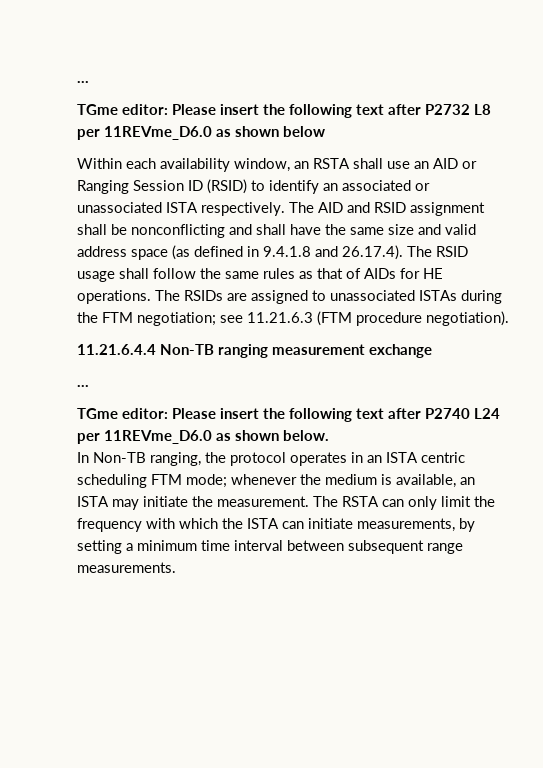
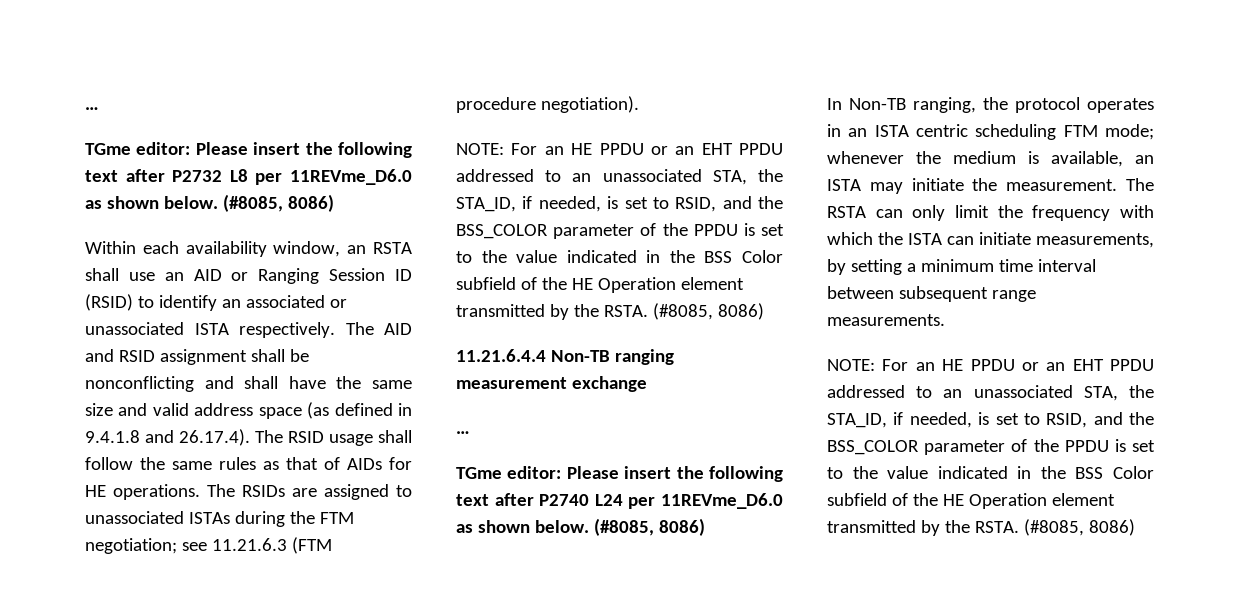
[283,126,325,137] below -> [163,194,334,212] below. (#8085, 8086)
(509, 318) none -> [456,143,783,155] [456,169,783,185] [456,196,783,212] [456,223,784,239] [456,250,783,263] [456,277,744,293] [456,303,764,320] // NOTE: For an HE PPDU or an EHT PPDU addressed to an unassociated STA, the STA_ID, if needed, is set to RSID, and the BSS_COLOR parameter of the PPDU is set to the value indicated in the BSS Color subfield of the HE Operation element transmitted by the RSTA. (#8085, 8086)
(329, 435) none -> [593,518,705,536] (#8085, 8086)
(176, 567) none -> [827,359,1154,371] [827,385,1154,401] [827,412,1154,428] [827,439,1155,455] [827,466,1154,479] [827,493,1115,509] [827,519,1135,536] // NOTE: For an HE PPDU or an EHT PPDU addressed to an unassociated STA, the STA_ID, if needed, is set to RSID, and the BSS_COLOR parameter of the PPDU is set to the value indicated in the BSS Color subfield of the HE Operation element transmitted by the RSTA. (#8085, 8086)

